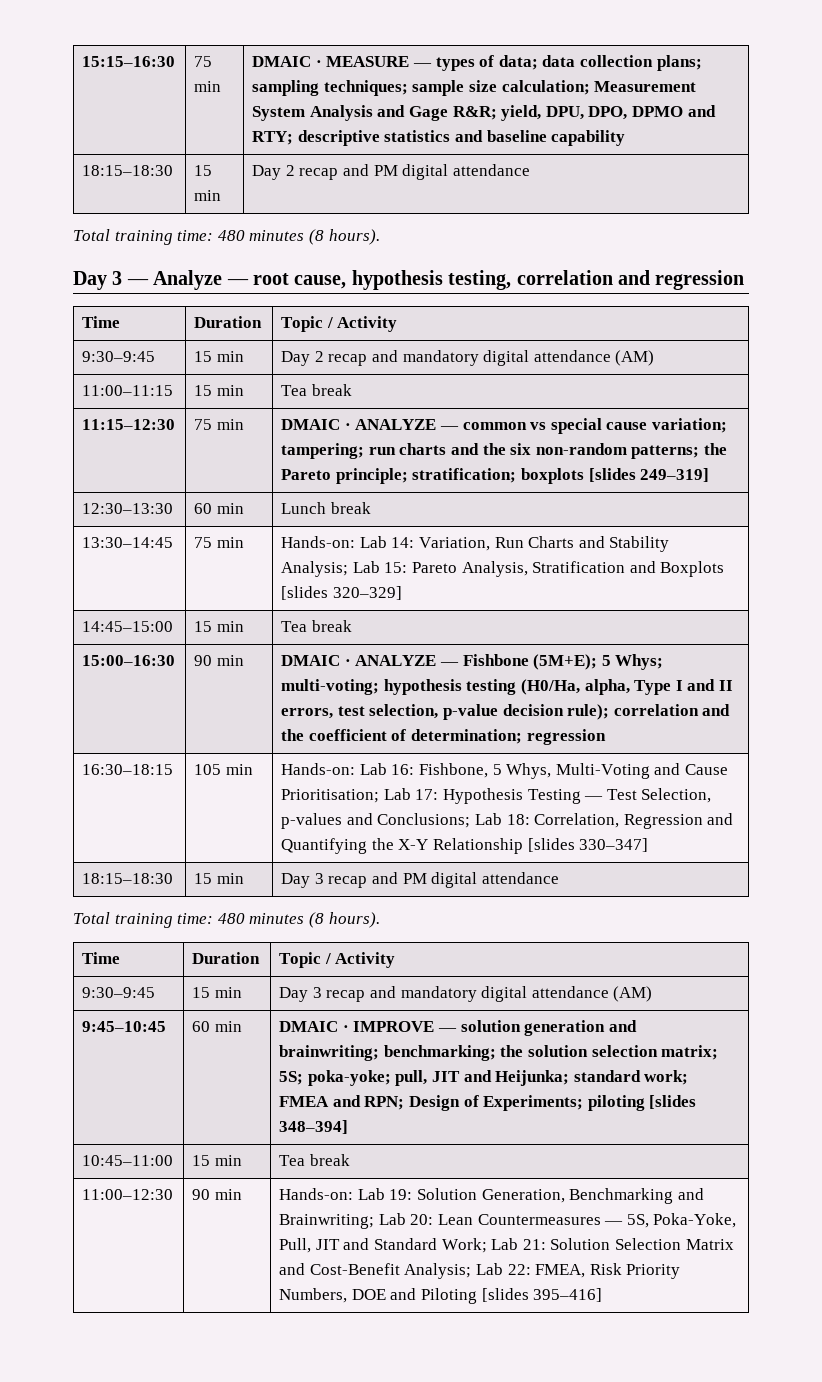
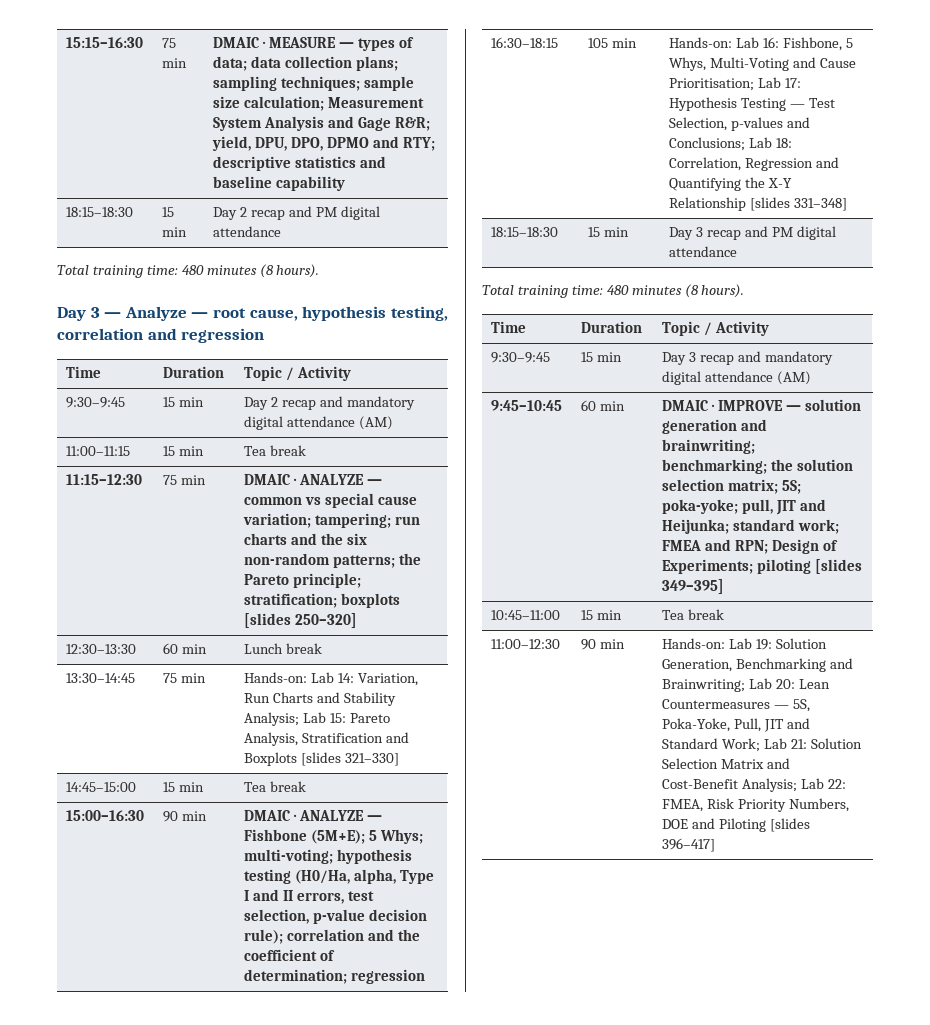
[640,468,710,482] 249–319] -> [295,613,358,628] 250–320]
[332,586,402,600] 320–329] -> [345,753,400,766] 321–330]
[579,838,649,852] 330–347] -> [794,198,848,211] 331–348]
[279,1120,349,1134] 348–394] -> [662,579,725,594] 349–395]
[533,1288,603,1302] 395–416] -> [662,838,716,852] 396–417]

